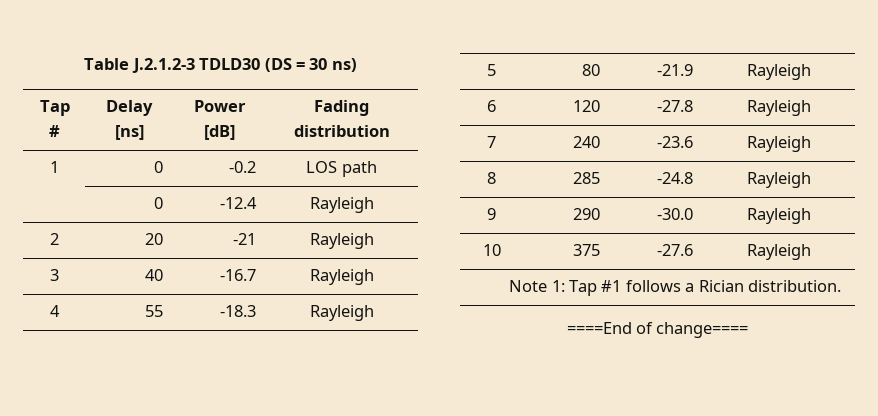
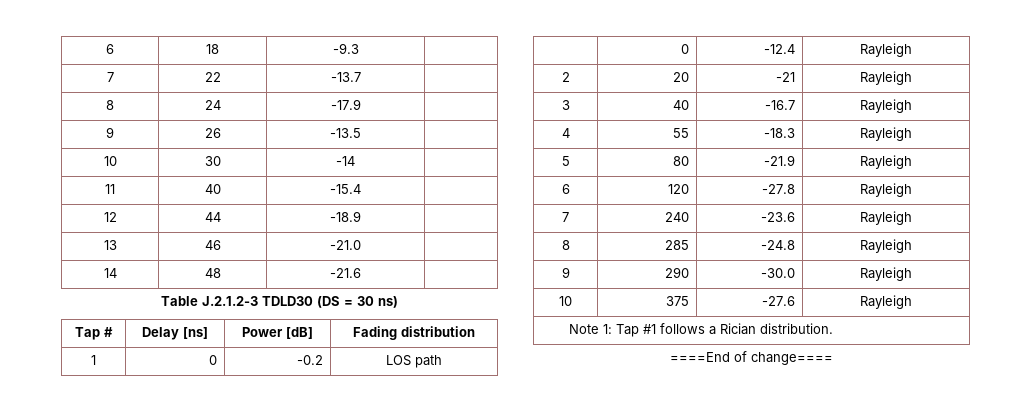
(84, 64) none -> [106,44,114,54] [205,44,219,54] [332,43,359,54] [106,72,114,82] [204,72,221,82] [330,72,361,82] [106,100,114,110] [204,100,221,110] [330,99,361,110] [106,127,114,138] [204,128,221,138] [330,128,361,138] [103,156,117,166] [204,156,221,166] [336,156,355,166] [105,184,115,194] [204,184,221,194] [330,184,361,194] [103,212,117,222] [204,212,221,222] [330,211,361,222] [103,240,117,250] [204,240,221,250] [330,240,361,250] [103,268,117,278] [204,268,221,278] [330,268,361,278] 6 | 18 | -9.3 | // 7 | 22 | -13.7 | // 8 | 24 | -17.9 | // 9 | 26 | -13.5 | // 10 | 30 | -14 | // 11 | 40 | -15.4 | // 12 | 44 | -18.9 | // 13 | 46 | -21.0 | // 14 | 48 | -21.6 | //

